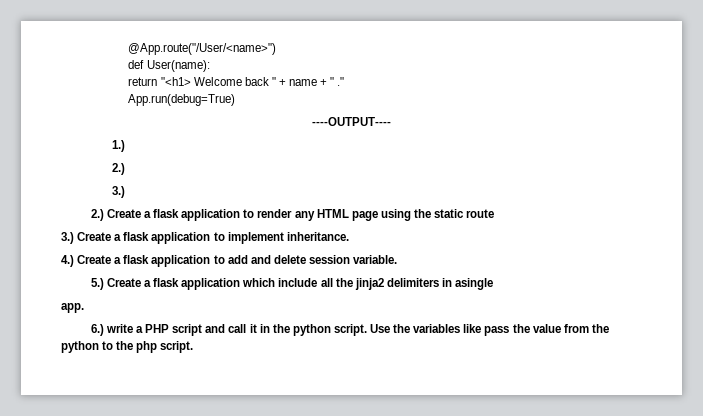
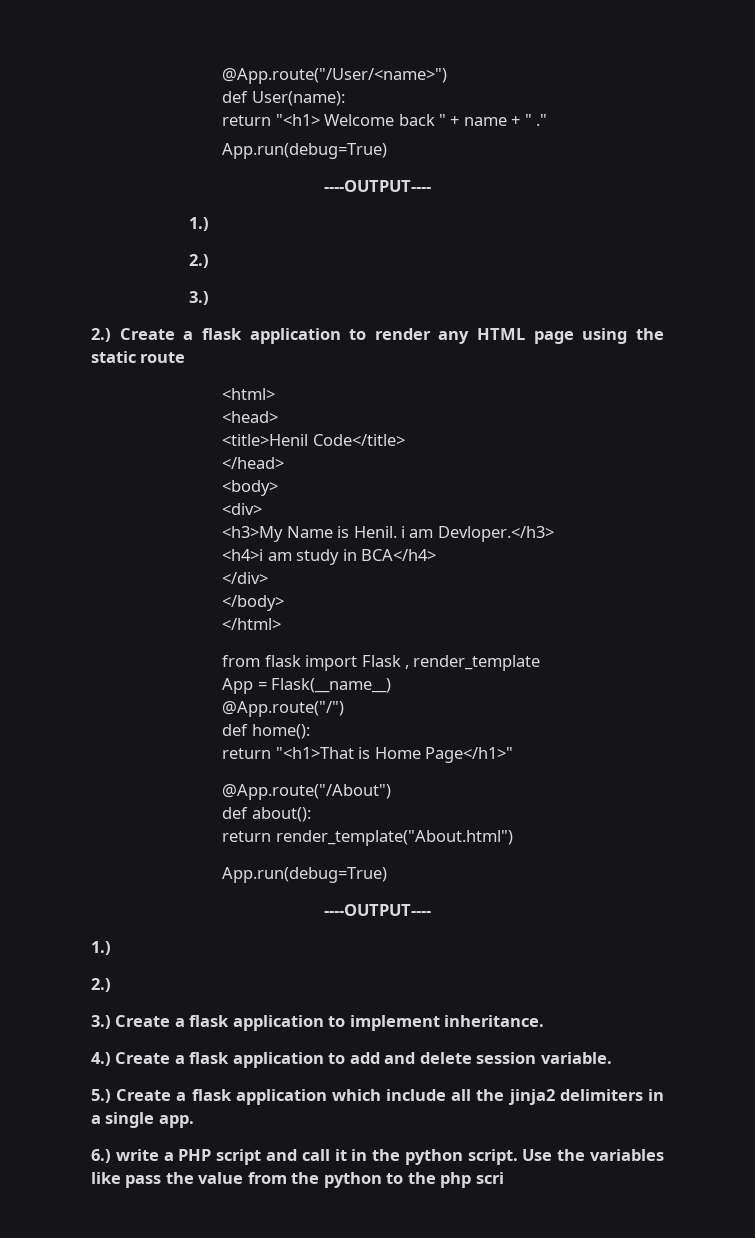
(495, 213) none -> [222,388,276,400] [222,411,279,423] [222,434,405,446] [222,457,285,469] [222,480,279,496] [222,503,263,515] [222,526,554,542] [222,549,436,565] [222,572,269,584] [222,595,285,611] [222,618,282,630] [222,655,541,671] [222,678,392,694] [222,701,345,717] [222,724,310,739] [222,747,513,763] [222,784,392,800] [222,807,311,822] [222,830,513,846] [222,867,388,883] [324,904,431,916] [91,941,111,955] [91,978,111,992] // <html> // <head> // <title>Henil Code</title> // </head> // <body> // <div> // <h3>My Name is Henil. i am Devloper.</h3> // <h4>i am study in BCA</h4> // </div> // </body> // </html> // from flask import Flask , render_template // App = Flask(__name__) // @App.route("/") // def home(): // return "<h1>That is Home Page</h1>" // @App.route("/About") // def about(): // return render_template("About.html") // App.run(debug=True) // ----OUTPUT---- // 1.) // 2.)
[455,278,494,290] asingle // -> [91,1112,155,1128] a single
[160,341,194,353] script. -> [475,1172,504,1184] scri

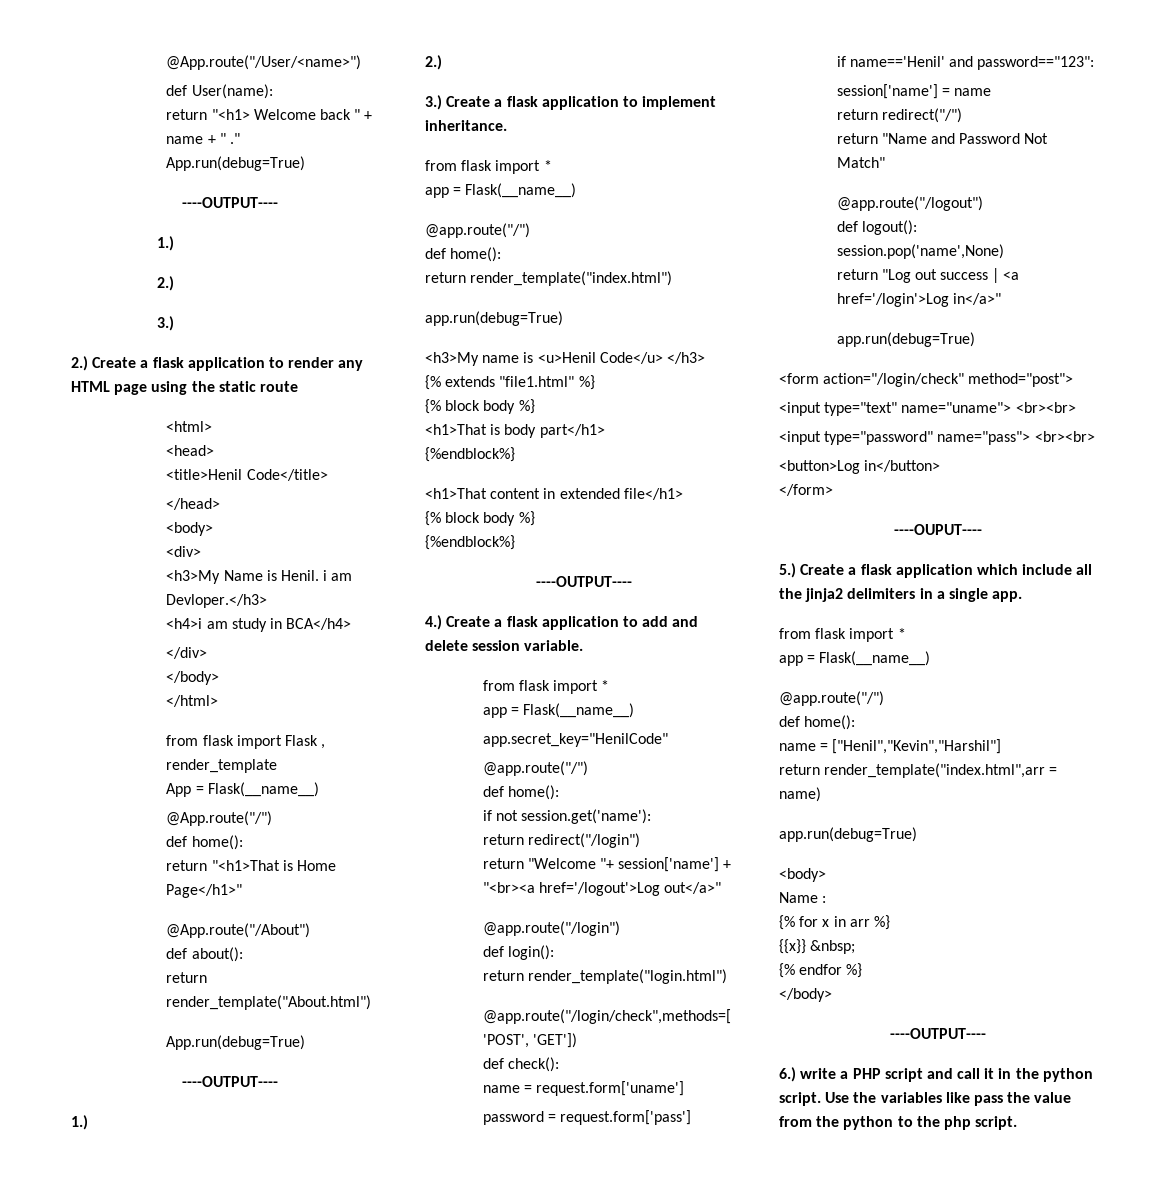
(545, 1021) none -> [425,160,552,174] [425,183,577,198] [425,223,530,238] [425,247,502,262] [425,271,673,286] [425,311,563,326] [425,352,705,366] [425,375,595,390] [425,399,535,414] [425,424,605,438] [425,447,515,462] [425,488,683,500] [425,511,535,526] [425,535,515,550] [536,576,632,587] // from flask import * // app = Flask(__name__) // @app.route("/") // def home(): // return render_template("index.html") // app.run(debug=True) // <h3>My name is <u>Henil Code</u> </h3> // {% extends "file1.html" %} // {% block body %} // <h1>That is body part</h1> // {%endblock%} // <h1>That content in extended file</h1> // {% block body %} // {%endblock%} // ----OUTPUT----
(612, 1058) none -> [482,680,610,694] [482,703,634,718] [482,733,668,747] [482,761,588,776] [482,785,559,800] [482,809,651,824] [482,833,640,848] [482,857,732,872] [482,882,721,896] [482,921,620,936] [482,945,554,960] [482,969,727,984] [482,1009,731,1024] [482,1033,577,1048] [482,1057,559,1072] [482,1081,684,1096] [482,1110,691,1125] [836,56,1095,70] [836,84,991,99] [836,108,962,123] [836,133,1049,144] [836,157,885,168] [836,196,983,211] [836,220,917,235] [836,244,1004,259] [836,268,1020,283] [836,293,1001,307] [836,332,975,347] [779,373,1074,387] [779,402,1076,416] [779,431,1095,445] [779,460,941,474] [779,484,833,496] [894,524,982,535] // from flask import * // app = Flask(__name__) // app.secret_key="HenilCode" // @app.route("/") // def home(): // if not session.get('name'): // return redirect("/login") // return "Welcome "+ session['name'] + "<br><a href='/logout'>Log out</a>" // @app.route("/login") // def login(): // return render_template("login.html") // @app.route("/login/check",methods=[ 'POST', 'GET']) // def check(): // name = request.form['uname'] // password = request.form['pass'] // if name=='Henil' and password=="123": // session['name'] = name // return redirect("/") // return "Name and Password Not Match" // @app.route("/logout") // def logout(): // session.pop('name',None) // return "Log out success | <a href='/login'>Log in</a>" // app.run(debug=True) // <form action="/login/check" method="post"> // <input type="text" name="uname"> <br><br> // <input type="password" name="pass"> <br><br> // <button>Log in</button> // </form> // ----OUPUT----
(194, 1121) none -> [779,628,906,642] [779,651,931,666] [779,691,884,706] [779,715,856,730] [779,739,1002,754] [779,763,1058,778] [779,787,821,802] [779,827,917,842] [779,868,826,882] [779,892,827,903] [779,915,890,930] [779,939,856,954] [779,963,863,978] [779,988,832,1002] [890,1028,986,1039] // from flask import * // app = Flask(__name__) // @app.route("/") // def home(): // name = ["Henil","Kevin","Harshil"] // return render_template("index.html",arr = name) // app.run(debug=True) // <body> // Name : // {% for x in arr %} // {{x}} &nbsp; // {% endfor %} // </body> // ----OUTPUT----
[475,1172,504,1184] scri -> [975,1116,1018,1130] script.

